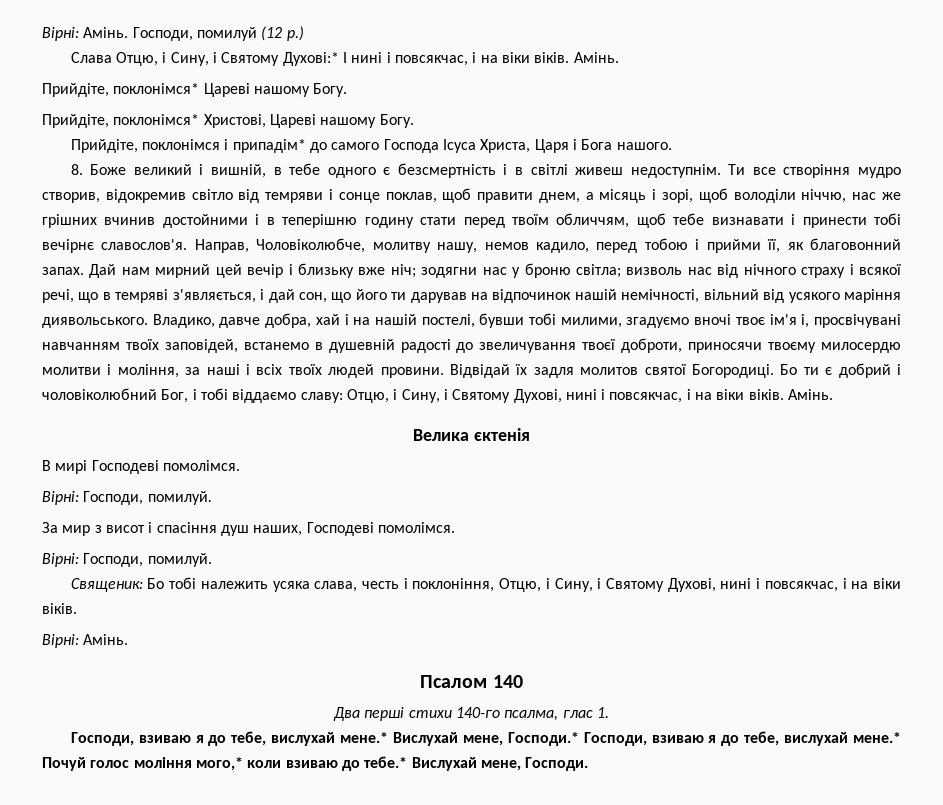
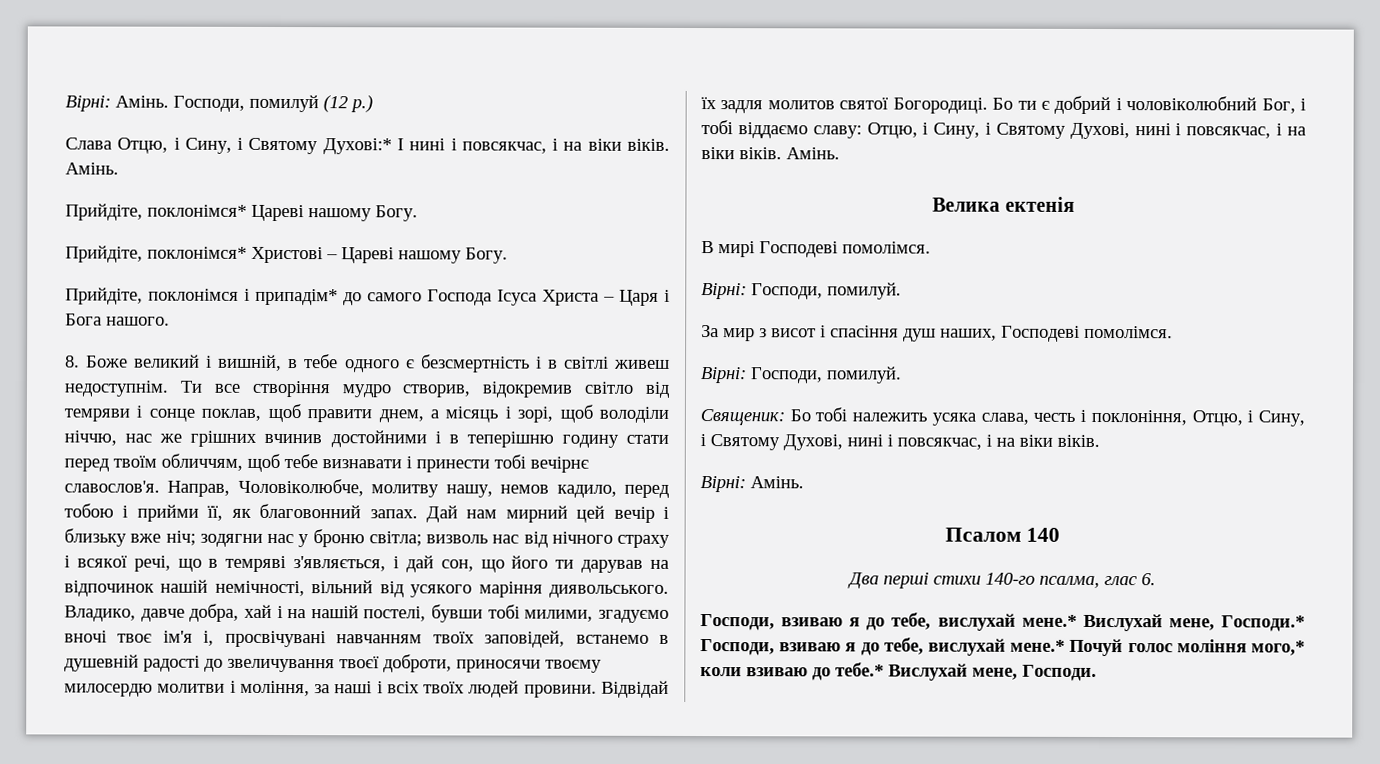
[203,114,266,128] Христові, -> [251,246,338,264] Христові –
[480,139,531,153] Христа, -> [542,289,615,306] Христа –
[473,428,530,441] єктенія -> [1004,196,1075,212] ектенія
[596,707,609,718] 1. -> [1141,573,1156,586] 6.

